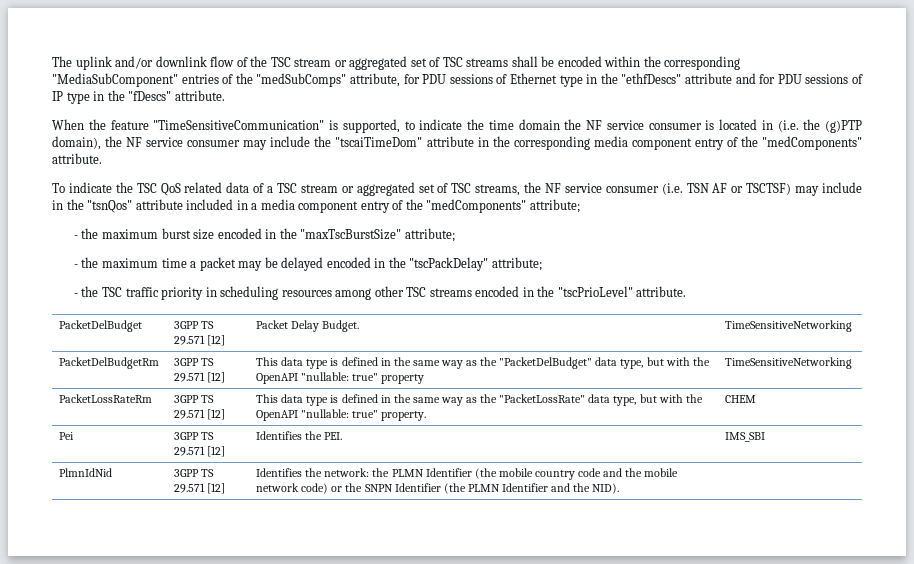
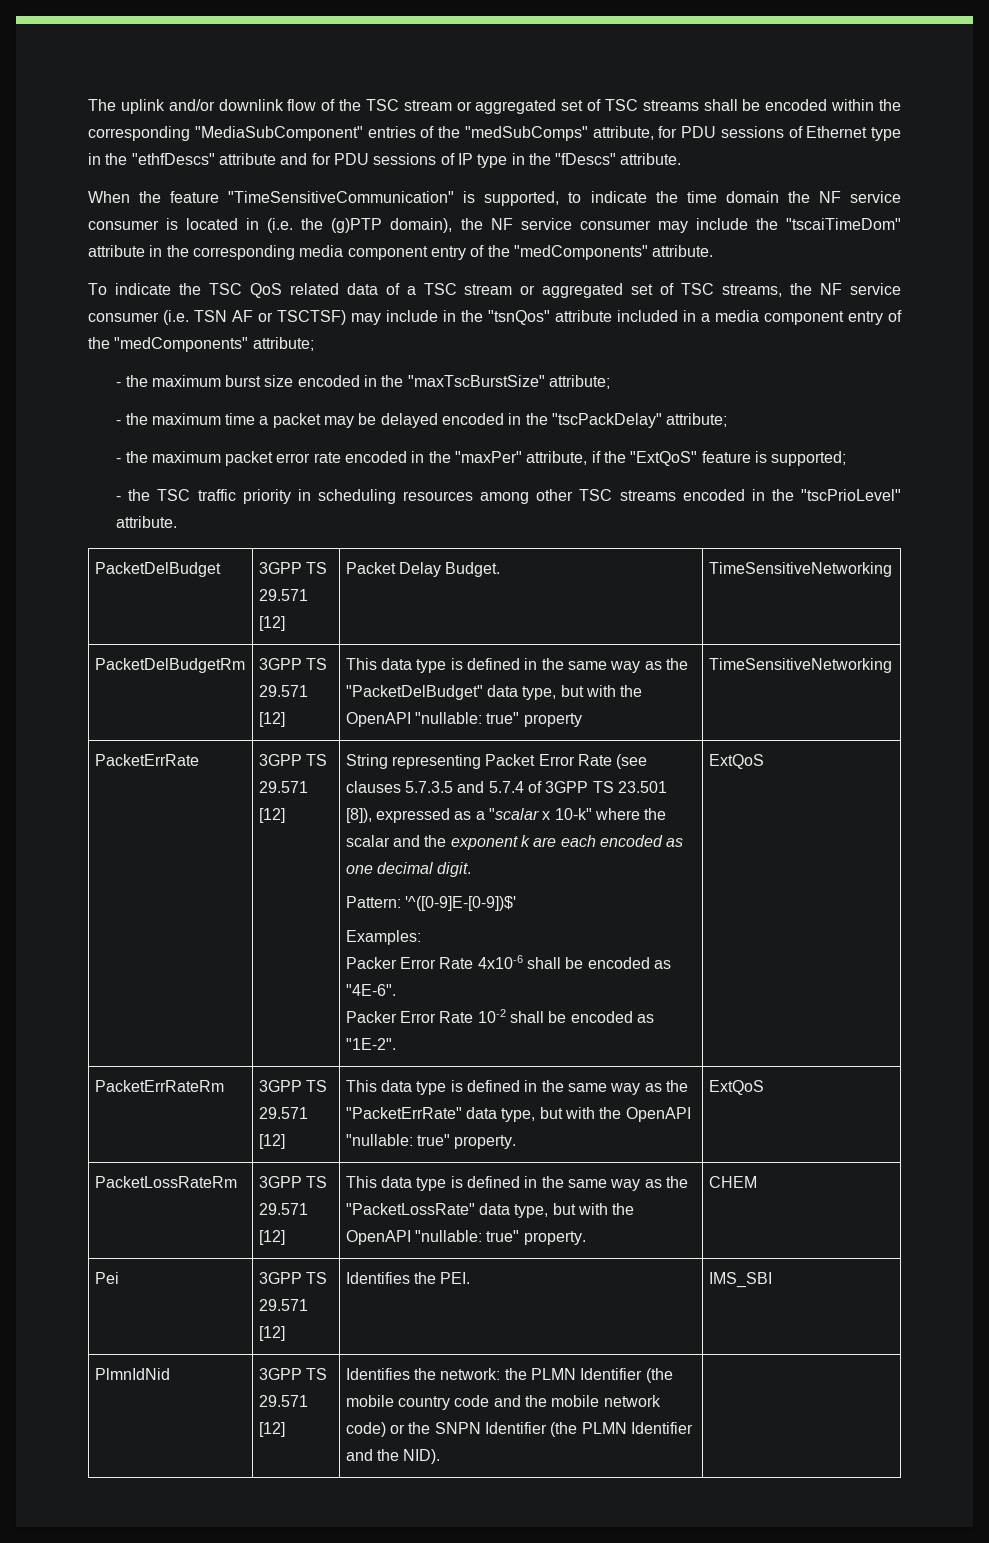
(542, 264) none -> [116,451,847,466] // - the maximum packet error rate encoded in the "maxPer" attribute, if the "ExtQoS" feature is supported;
(853, 363) none -> [94,754,199,766] [258,754,327,766] [258,781,308,793] [258,808,285,823] [345,754,648,769] [345,781,667,793] [345,808,667,823] [345,835,684,850] [345,862,472,877] [345,896,516,911] [345,930,421,945] [345,955,671,969] [345,984,396,996] [345,1009,654,1023] [345,1038,396,1050] [708,754,764,769] [94,1080,224,1092] [258,1080,327,1092] [258,1107,308,1119] [258,1134,285,1149] [345,1080,688,1095] [345,1107,691,1122] [345,1134,517,1149] [708,1080,764,1095] // PacketErrRate | 3GPP TS 29.571 [12] | String representing Packet Error Rate (see clauses 5.7.3.5 and 5.7.4 of 3GPP TS 23.501 [8]), expressed as a "scalar x 10-k" where the scalar and the exponent k are each encoded as one decimal digit. // Pattern: '^([0-9]E-[0-9])$' // Examples: // Packer Error Rate 4x10-6 shall be encoded as "4E-6". // Packer Error Rate 10-2 shall be encoded as "1E-2". | ExtQoS // PacketErrRateRm | 3GPP TS 29.571 [12] | This data type is defined in the same way as the "PacketErrRate" data type, but with the OpenAPI "nullable: true" property. | ExtQoS

